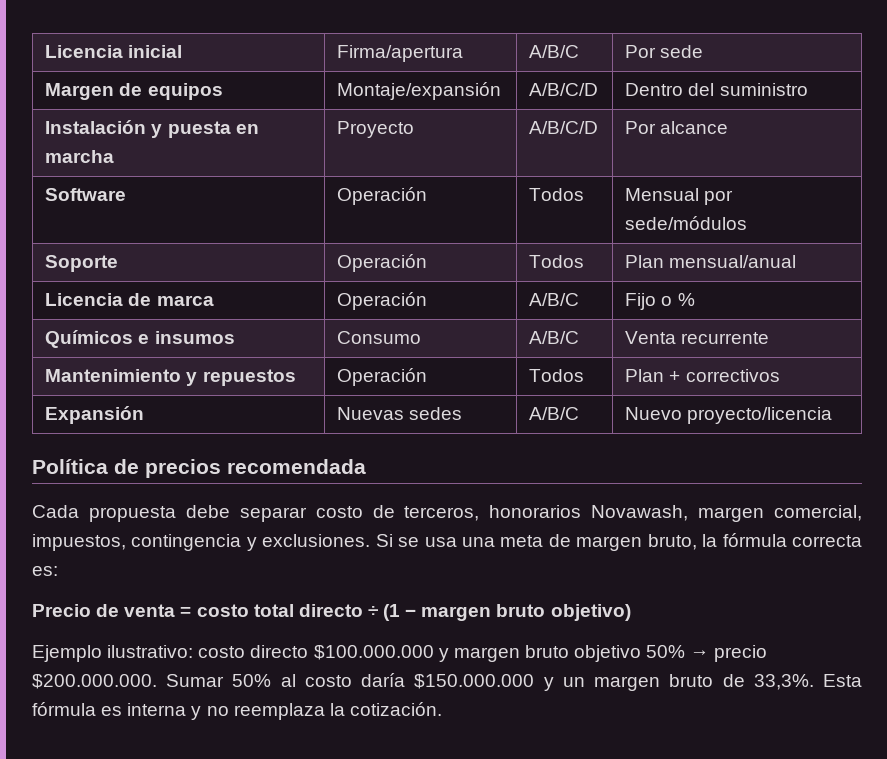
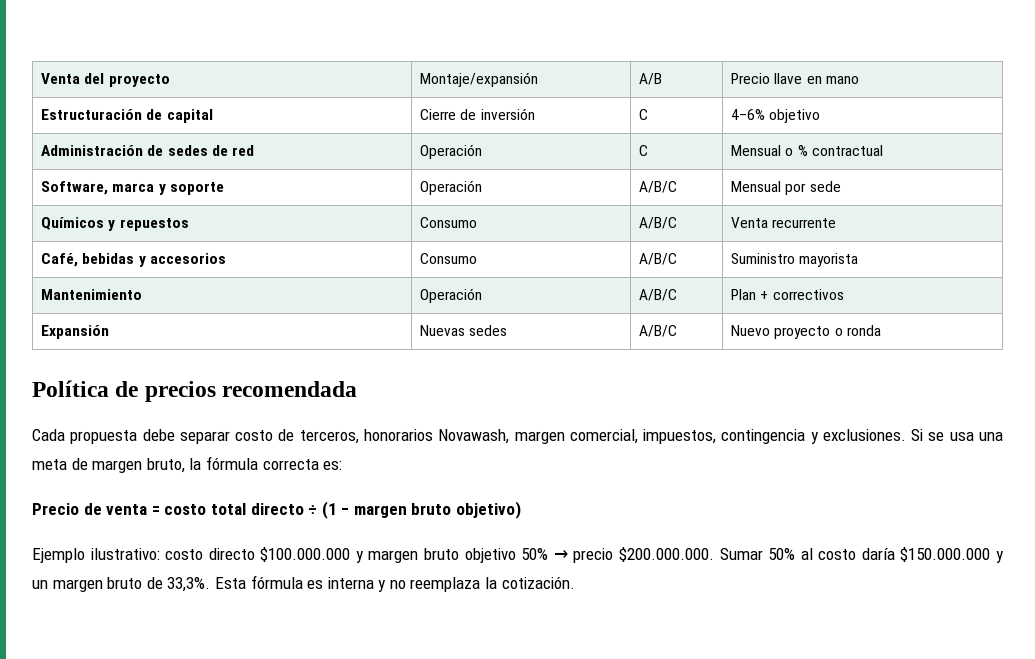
[45,45,183,58] [337,45,464,62] [529,45,580,58] [625,45,704,58] [45,83,223,100] [337,82,502,100] [529,83,599,96] [625,83,808,96] [45,120,259,138] [45,150,115,163] [337,121,415,138] [529,121,599,134] [625,121,729,134] [45,188,127,201] [337,187,428,205] [529,188,585,201] [625,188,734,205] [625,216,748,230] [45,255,119,272] [337,254,428,272] [529,255,585,268] [625,255,797,268] [45,293,152,306] Licencia inicial | Firma/apertura | A/B/C | Por sede // Margen de equipos | Montaje/expansión | A/B/C/D | Dentro del suministro // Instalación y puesta en marcha | Proyecto | A/B/C/D | Por alcance // Software | Operación | Todos | Mensual por sede/módulos // Soporte | Operación | Todos | Plan mensual/anual // Licencia de -> [41,73,170,87] [420,72,539,87] [639,73,663,85] [731,73,859,84] [41,109,213,123] [420,108,535,120] [639,109,649,120] [731,109,821,123] [41,145,255,156] [420,144,483,159] [639,145,649,156] [731,145,883,156] [41,181,109,195] Venta del proyecto | Montaje/expansión | A/B | Precio llave en mano // Estructuración de capital | Cierre de inversión | C | 4–6% objetivo // Administración de sedes de red | Operación | C | Mensual o % contractual // Software,
[337,292,428,310] [529,293,580,306] [625,293,695,310] | Operación | A/B/C | Fijo o % -> [158,182,224,195] [420,180,483,195] [639,181,678,193] [731,181,841,195] y soporte | Operación | A/B/C | Mensual por sede
[138,331,235,344] e insumos -> [108,218,189,231] y repuestos
(770, 338) none -> [41,253,226,267] [420,253,478,264] [639,253,678,265] [731,253,859,267] // Café, bebidas y accesorios | Consumo | A/B/C | Suministro mayorista
[186,369,296,386] [337,368,428,386] [529,369,585,382] y repuestos | Operación | Todos -> [420,288,483,303] [639,289,678,301] | Operación | A/B/C
[687,407,833,424] proyecto/licencia -> [774,325,881,339] proyecto o ronda

